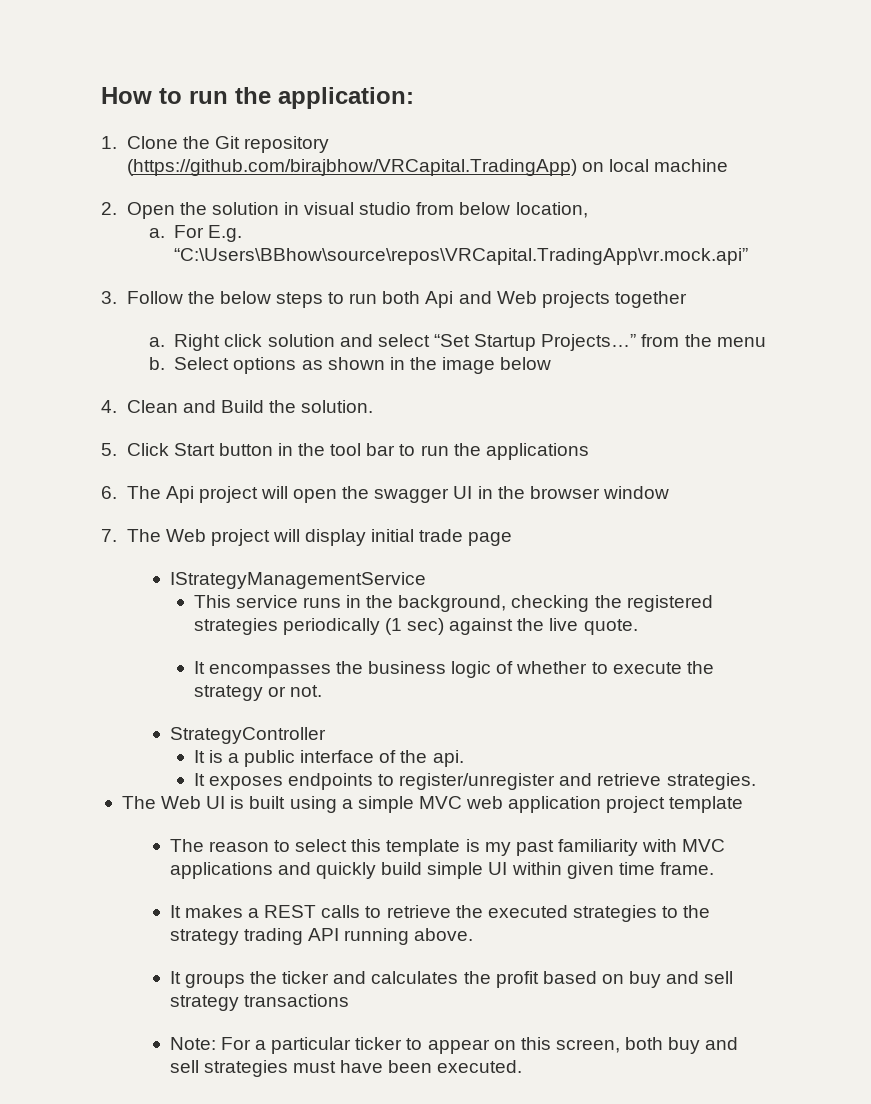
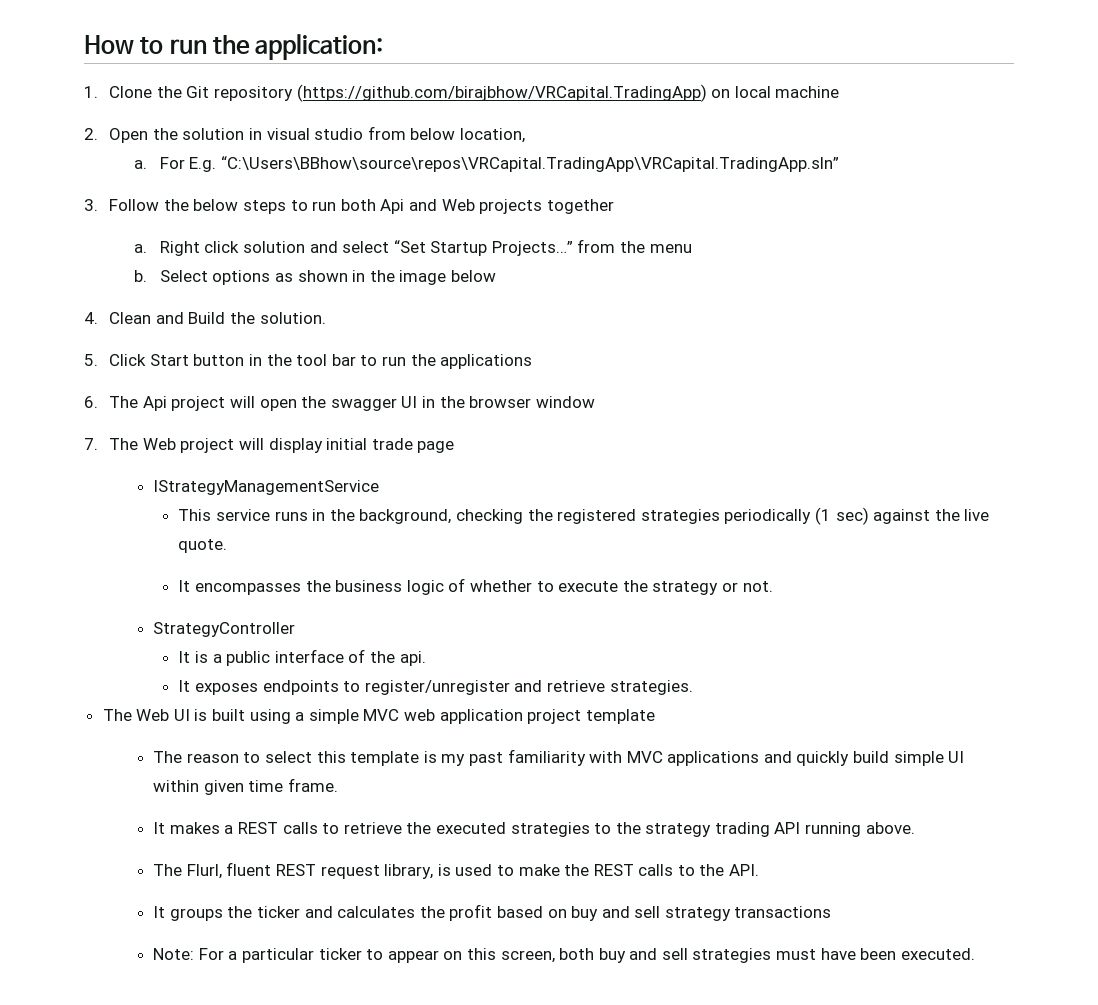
[174,248,749,265] “C:\Users\BBhow\source\repos\VRCapital.TradingApp\vr.mock.api” -> [220,156,839,172] “C:\Users\BBhow\source\repos\VRCapital.TradingApp\VRCapital.TradingApp.sln”
(474, 934) none -> [153,862,760,879] // The Flurl, fluent REST request library, is used to make the REST calls to the API.

